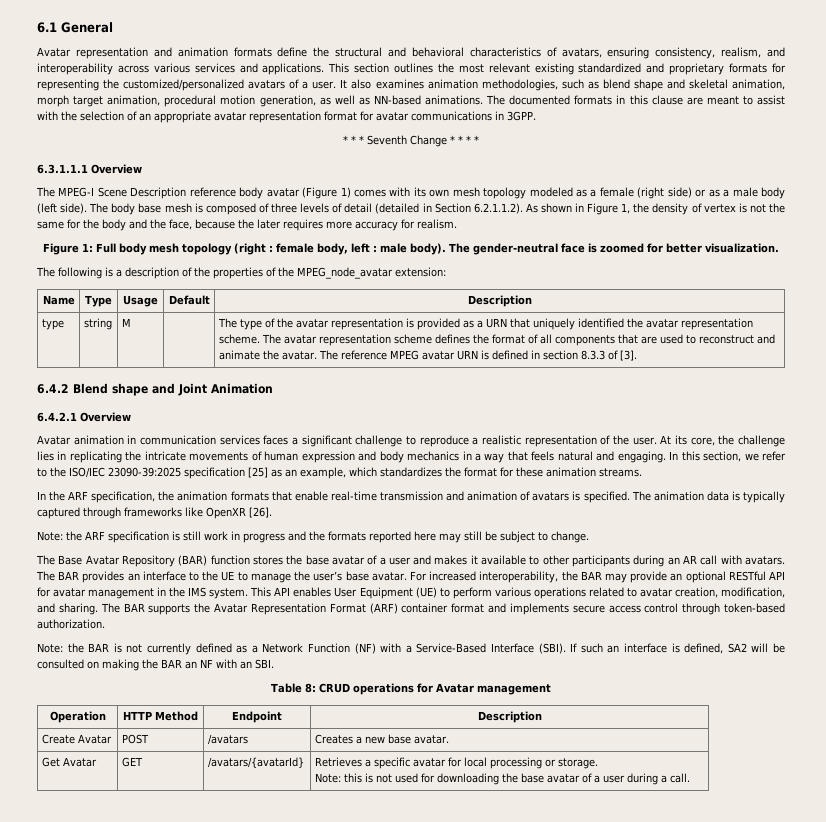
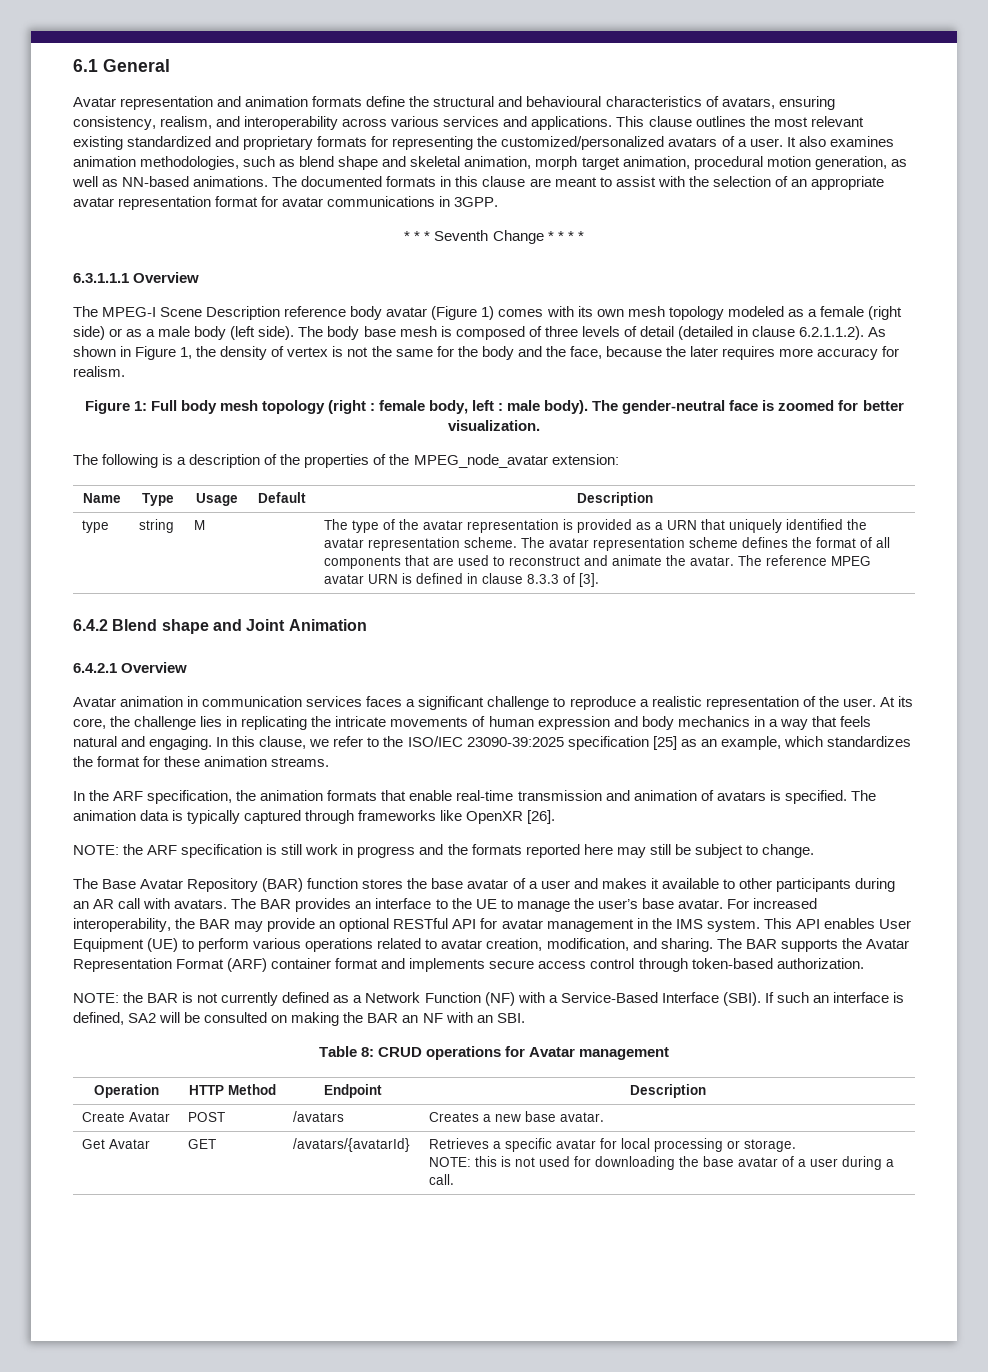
[411,47,464,57] behavioral -> [526,96,602,107] behavioural
[354,63,390,73] section -> [648,116,692,127] clause
[434,203,471,213] Section -> [752,326,796,337] clause
[542,350,578,360] section -> [482,573,524,584] clause
[703,451,742,462] section, -> [259,736,307,749] clause,
[37,531,63,541] Note: -> [73,845,119,855] NOTE:
[37,643,63,653] Note: -> [73,993,119,1003] NOTE:
[314,773,341,783] Note: -> [429,1157,472,1167] NOTE:

